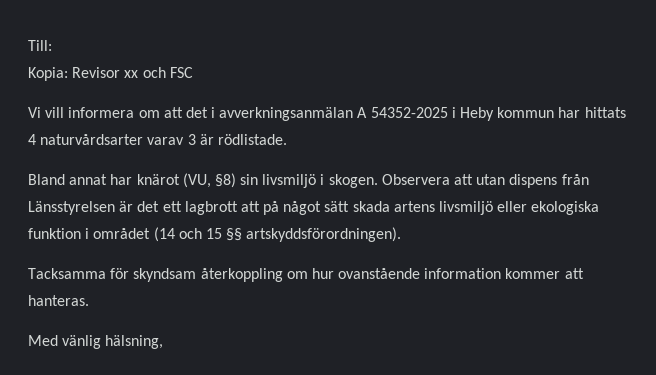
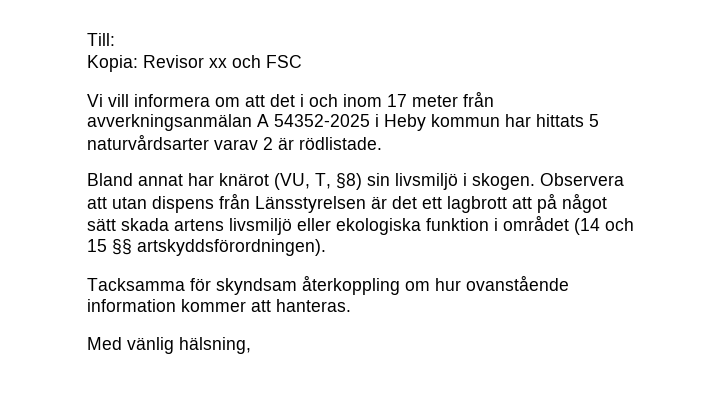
(216, 112) none -> [309,91,494,107] och inom 17 meter från
[28,134,36,145] 4 -> [589,114,599,127] 5
[187,134,196,145] 3 -> [263,137,273,150] 2
(211, 180) none -> [315,173,331,189] T,

